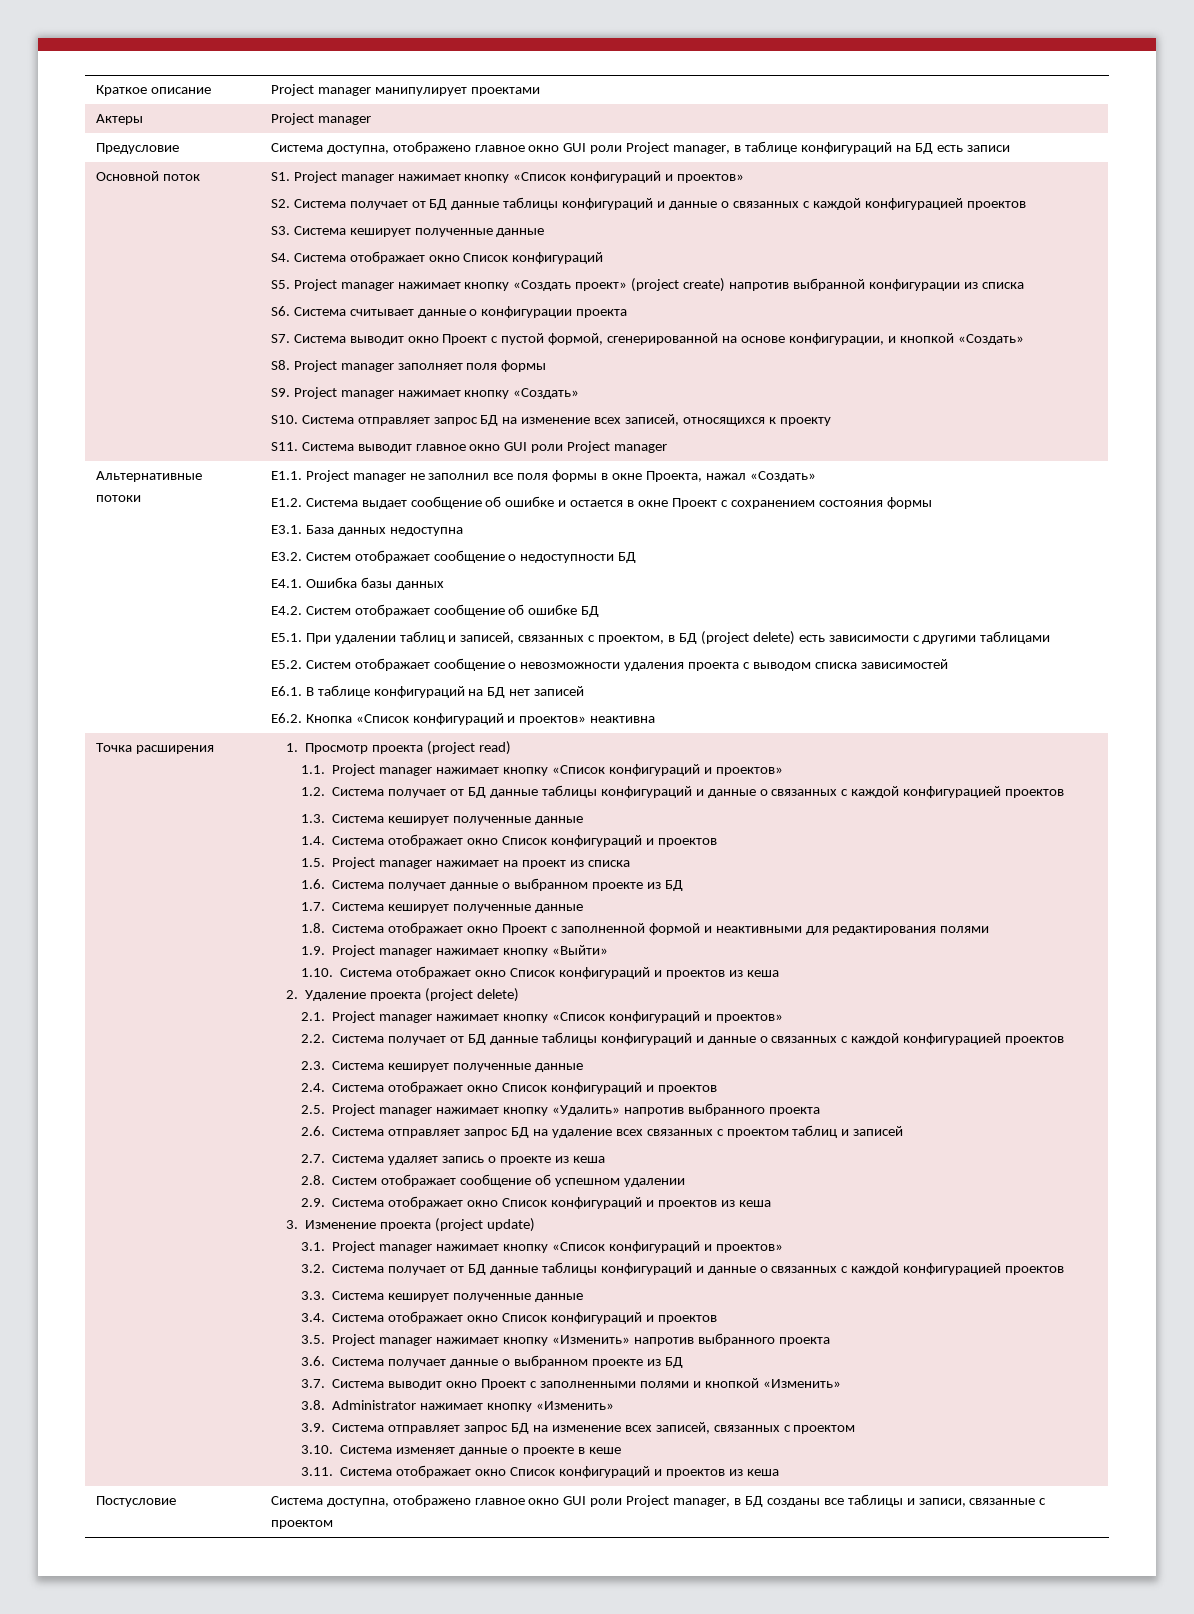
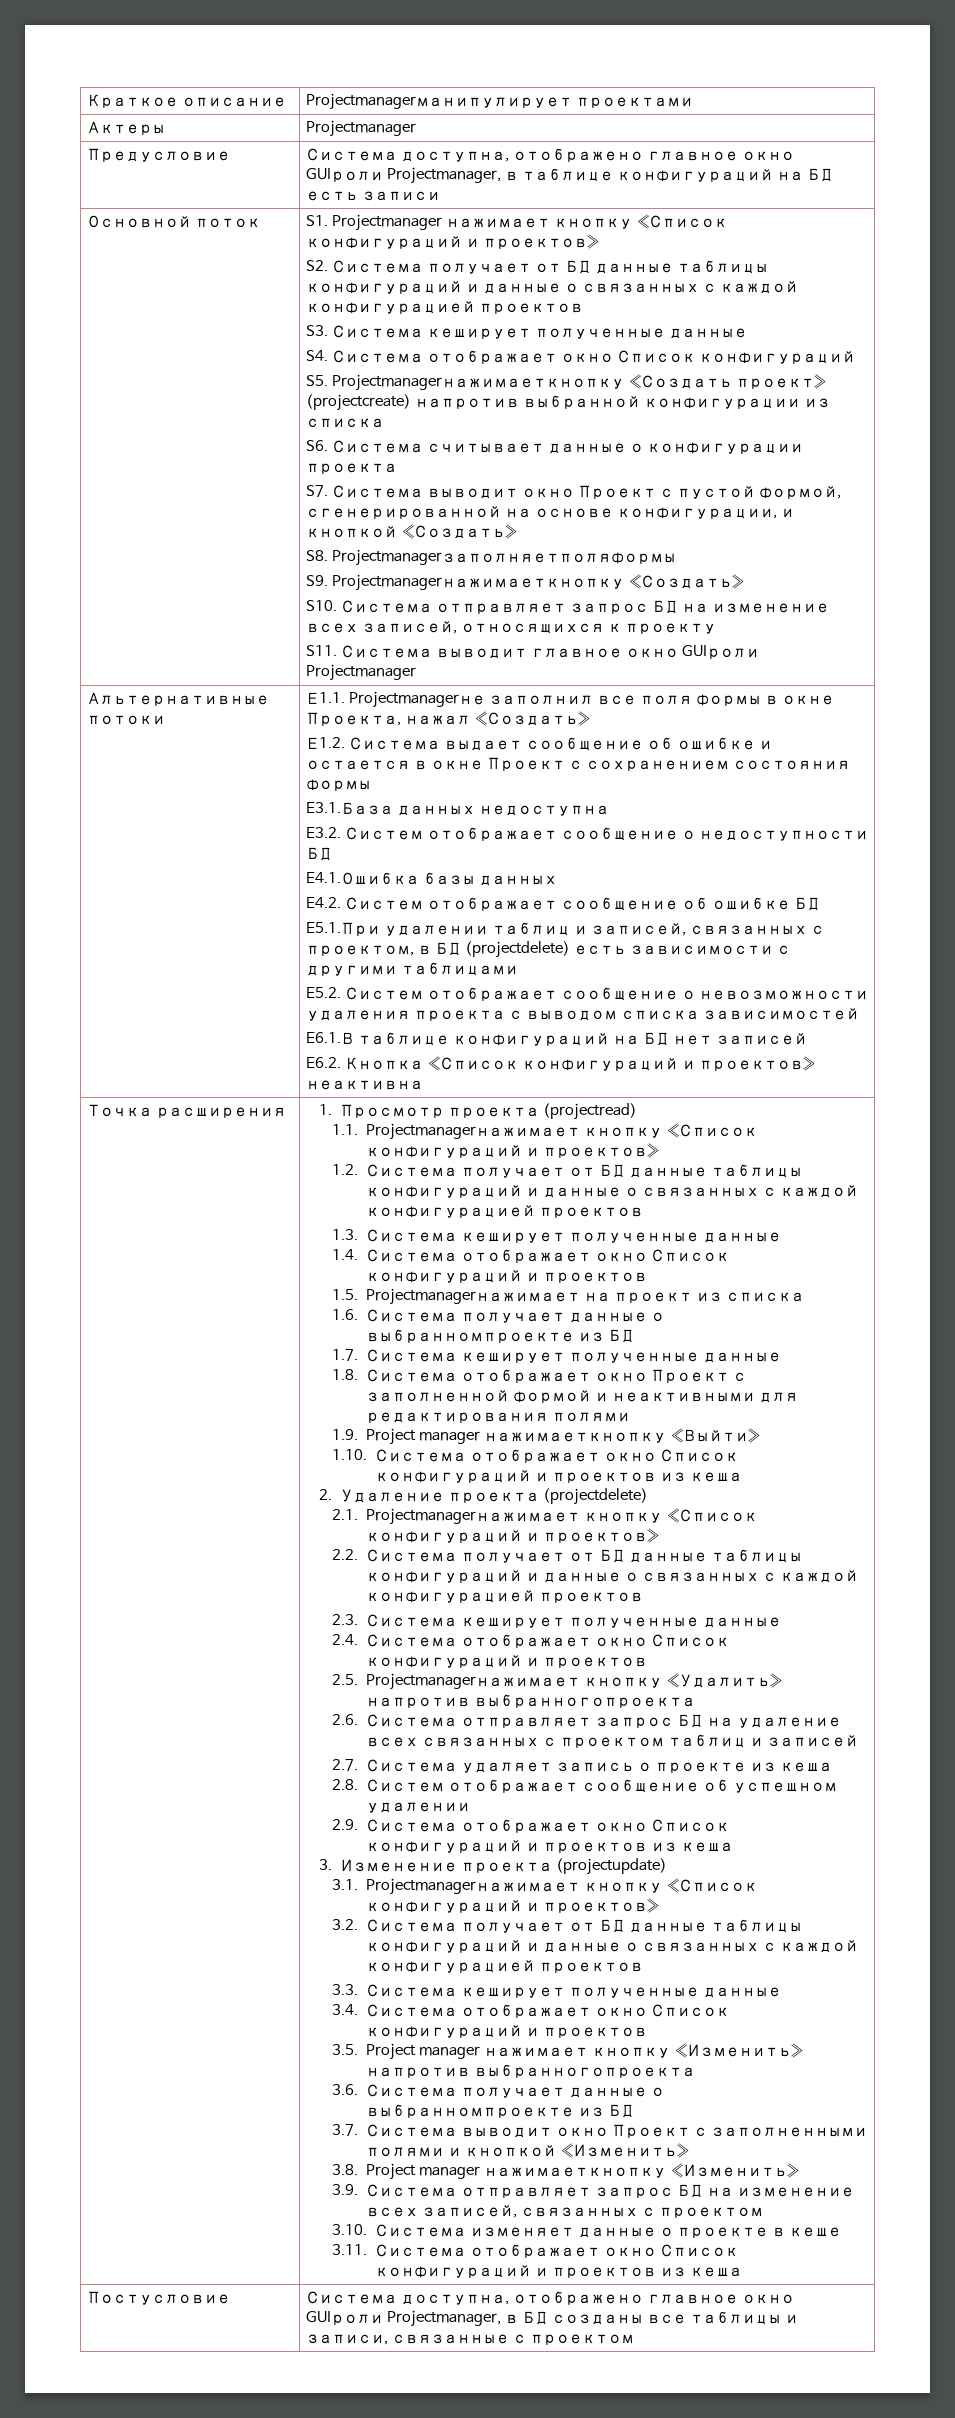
[270,84,467,96] Project manager манипулирует -> [305,93,572,110] Projectmanagerманипулирует
[270,113,371,125] Project manager -> [305,120,416,137] Projectmanager
[563,142,731,154] GUI роли Project manager, -> [305,167,501,184] GUIроли Projectmanager,
[293,171,394,183] Project manager -> [331,214,442,231] Projectmanager
[293,278,726,292] Project manager нажимает кнопку «Создать проект» (project create) -> [331,374,827,391] [305,394,411,411] Projectmanagerнажимаеткнопку «Создать проект» (projectcreate)
[293,360,547,372] [270,387,510,399] Project manager заполняет поля формы // S9. Project manager нажимает кнопку -> [331,549,676,566] [305,574,624,591] Projectmanagerзаполняетполяформы // S9. Projectmanagerнажимаеткнопку
[504,441,668,453] GUI роли Project manager -> [682,645,760,659] [305,664,416,681] GUIроли Projectmanager
[305,470,425,482] Project manager не -> [348,691,485,708] Projectmanagerне
[270,525,334,534] E3.1. База -> [305,802,393,815] E3.1.База
[270,577,357,588] E4.1. Ошибка -> [305,872,419,885] E4.1.Ошибка
[270,633,331,644] E5.1. При -> [305,922,380,936] E5.1.При
[700,631,795,645] (project delete) -> [464,941,570,958] (projectdelete)
[270,686,314,696] E6.1. В -> [305,1032,354,1044] E6.1.В
[427,741,511,755] (project read) -> [542,1103,637,1120] (projectread)
[332,764,500,776] Project manager нажимает -> [365,1123,580,1140] Projectmanagerнажимает
[332,857,500,869] Project manager нажимает -> [365,1288,580,1305] Projectmanagerнажимает
[513,878,643,891] выбранном проекте -> [365,1329,574,1343] выбранномпроекте
[436,948,549,957] нажимает кнопку -> [483,1432,666,1443] нажимаеткнопку
[425,988,519,1002] (project delete) -> [542,1488,648,1505] (projectdelete)
[332,1011,500,1023] Project manager нажимает -> [365,1508,580,1525] Projectmanagerнажимает
[332,1104,500,1116] Project manager нажимает -> [365,1673,580,1690] Projectmanagerнажимает
[687,1103,820,1116] выбранного проекта -> [473,1694,695,1708] выбранногопроекта
[435,1218,535,1232] (project update) -> [555,1858,667,1875] (projectupdate)
[332,1241,500,1253] Project manager нажимает -> [365,1878,580,1895] Projectmanagerнажимает
[697,1333,830,1346] выбранного проекта -> [473,2064,695,2078] выбранногопроекта
[513,1355,643,1368] выбранном проекте -> [365,2104,574,2118] выбранномпроекте
[332,1400,533,1412] Administrator нажимает кнопку -> [365,2163,666,2180] Project manager нажимаеткнопку
[563,1495,731,1507] GUI роли Project manager, -> [305,2310,501,2327] GUIроли Projectmanager,

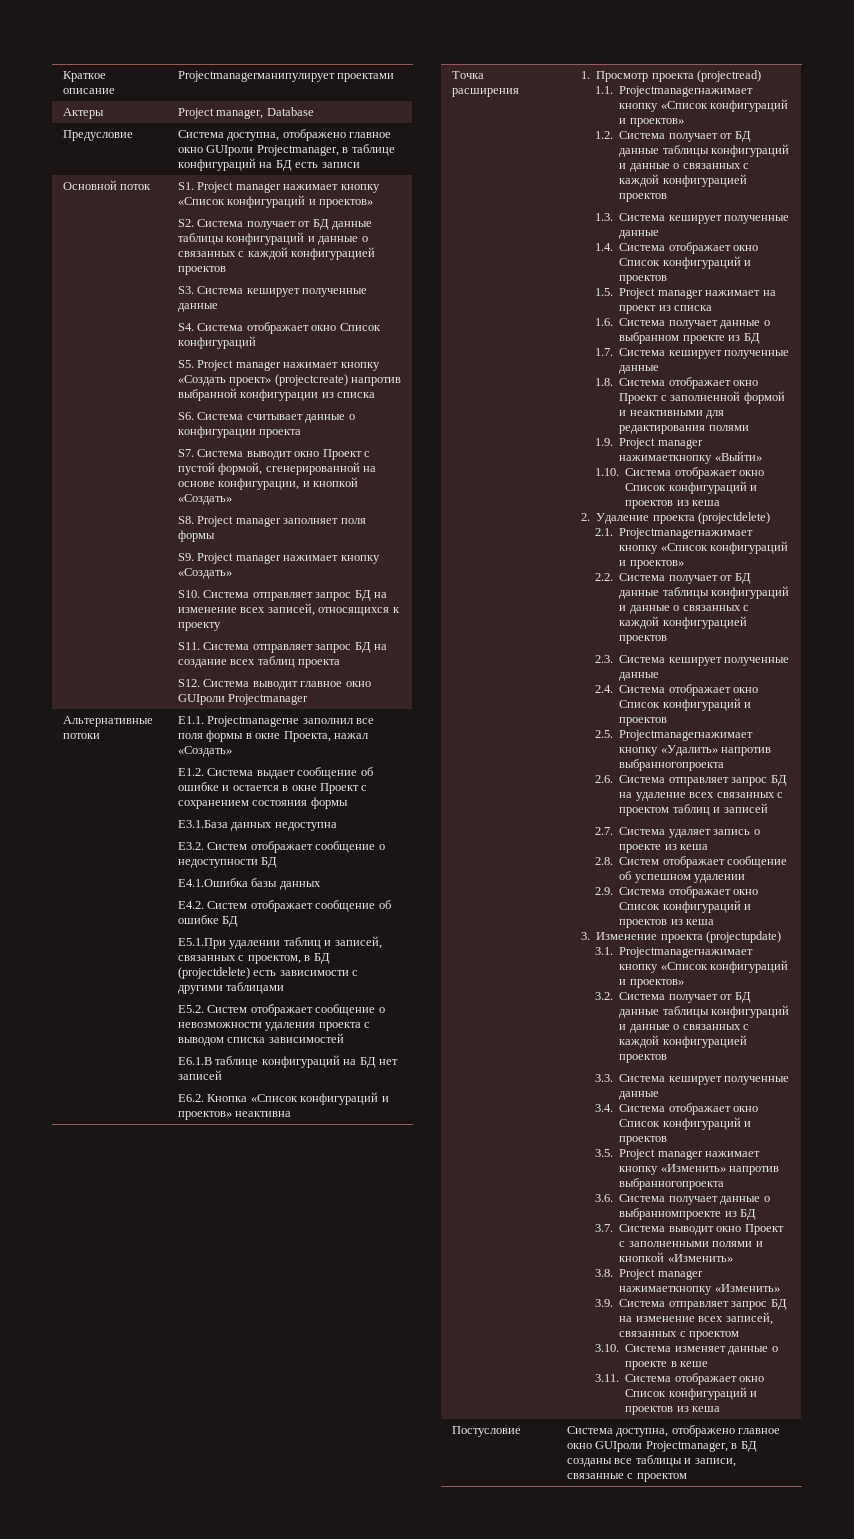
[305,120,416,137] Projectmanager -> [178,107,314,119] Project manager, Database
[331,214,442,231] Projectmanager -> [197,182,281,193] Project manager
[331,374,624,391] Projectmanagerнажимаеткнопку -> [197,360,380,371] Project manager нажимает кнопку
[331,549,676,566] [305,574,624,591] Projectmanagerзаполняетполяформы // S9. Projectmanagerнажимаеткнопку -> [197,516,366,527] [178,530,216,542] [178,553,380,564] Project manager заполняет поля формы // S9. Project manager нажимает кнопку
(432, 651) none -> [252,642,387,653] [178,656,341,668] [178,679,250,687] отправляет запрос БД на создание всех таблиц проекта // S12. Система
[365,1288,580,1305] Projectmanagerнажимает -> [619,288,761,299] Project manager нажимает
[365,1329,574,1343] выбранномпроекте -> [619,332,725,344] выбранном проекте

